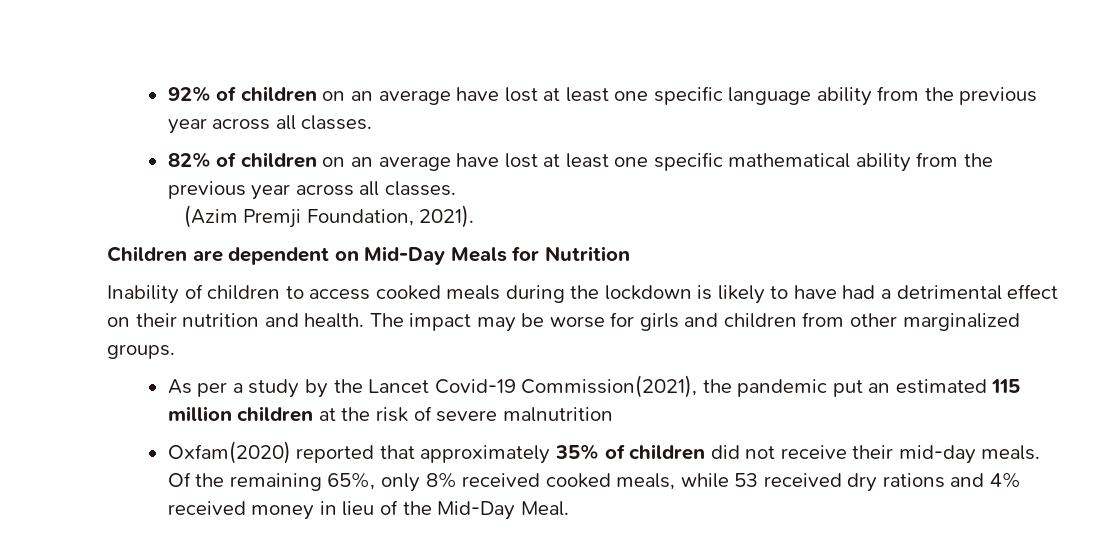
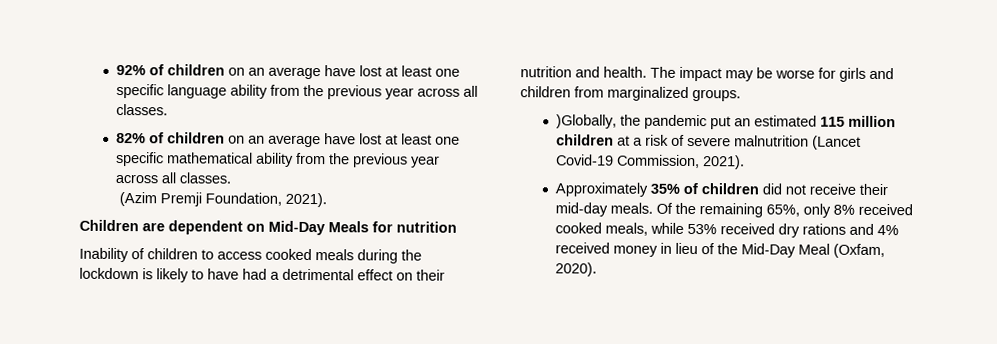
[544,246,630,261] Nutrition -> [396,221,457,233] nutrition
[850,313,898,327] other -> (604, 92) none
[167,375,698,398] As per a study by the Lancet Covid-19 Commission(2021), -> [555,114,617,129] )Globally,
[341,407,371,421] the -> [632,137,643,146] a
[167,441,551,464] // Oxfam(2020) reported that approximately -> [811,135,861,150] [555,154,745,170] [554,182,648,197] (Lancet Covid-19 Commission, 2021). // Approximately
[734,473,759,487] 53 -> [686,223,717,235] 53%
[520,501,569,516] Meal. -> [797,243,885,259] [554,262,597,277] Meal (Oxfam, 2020).

